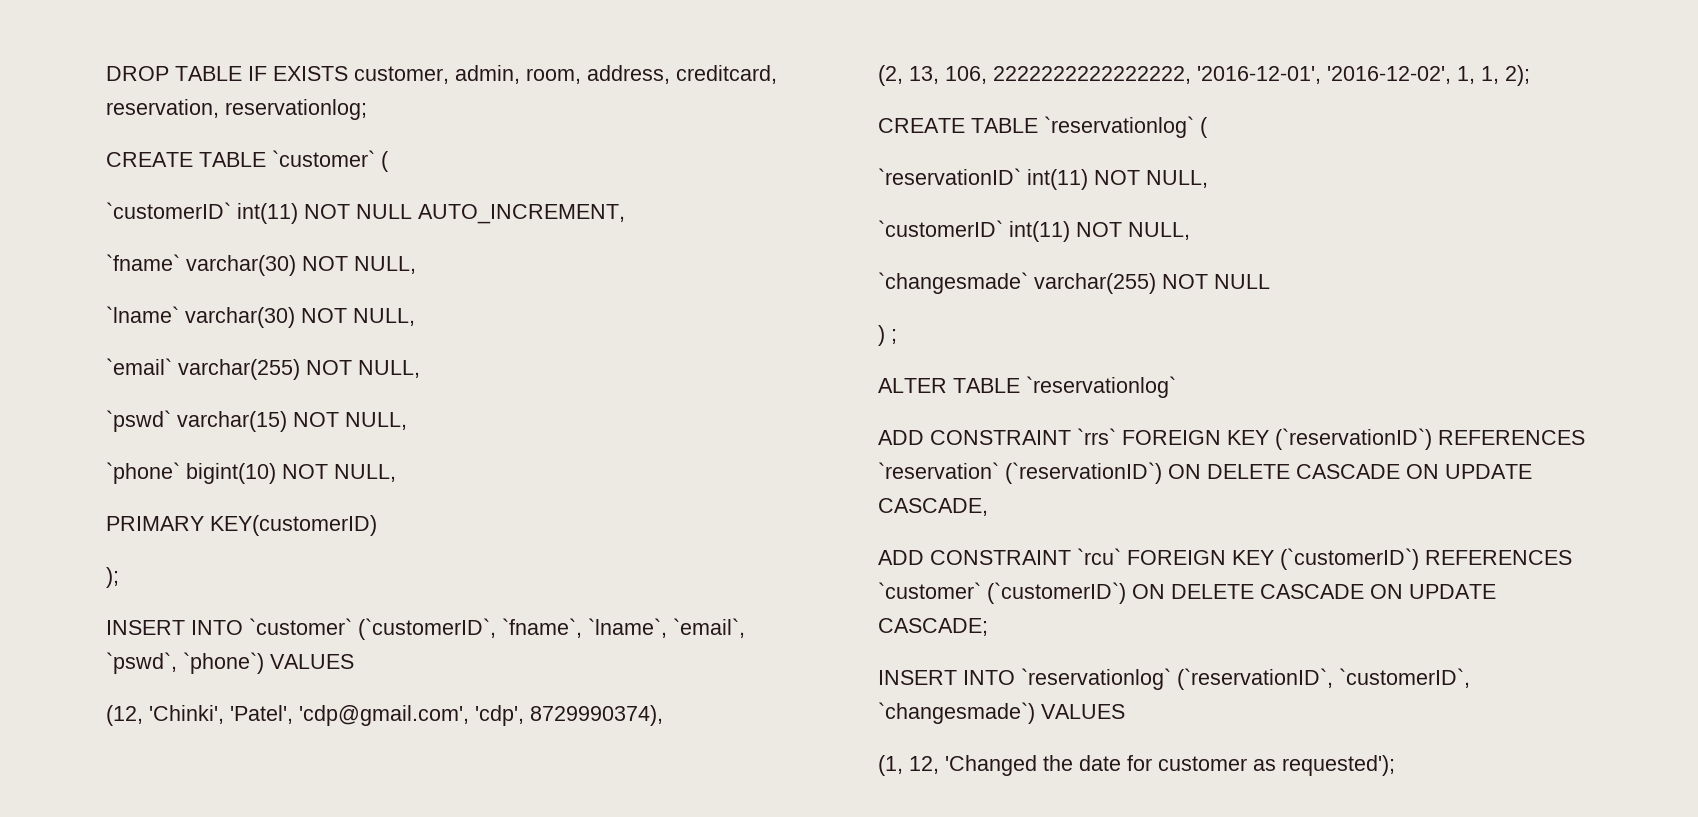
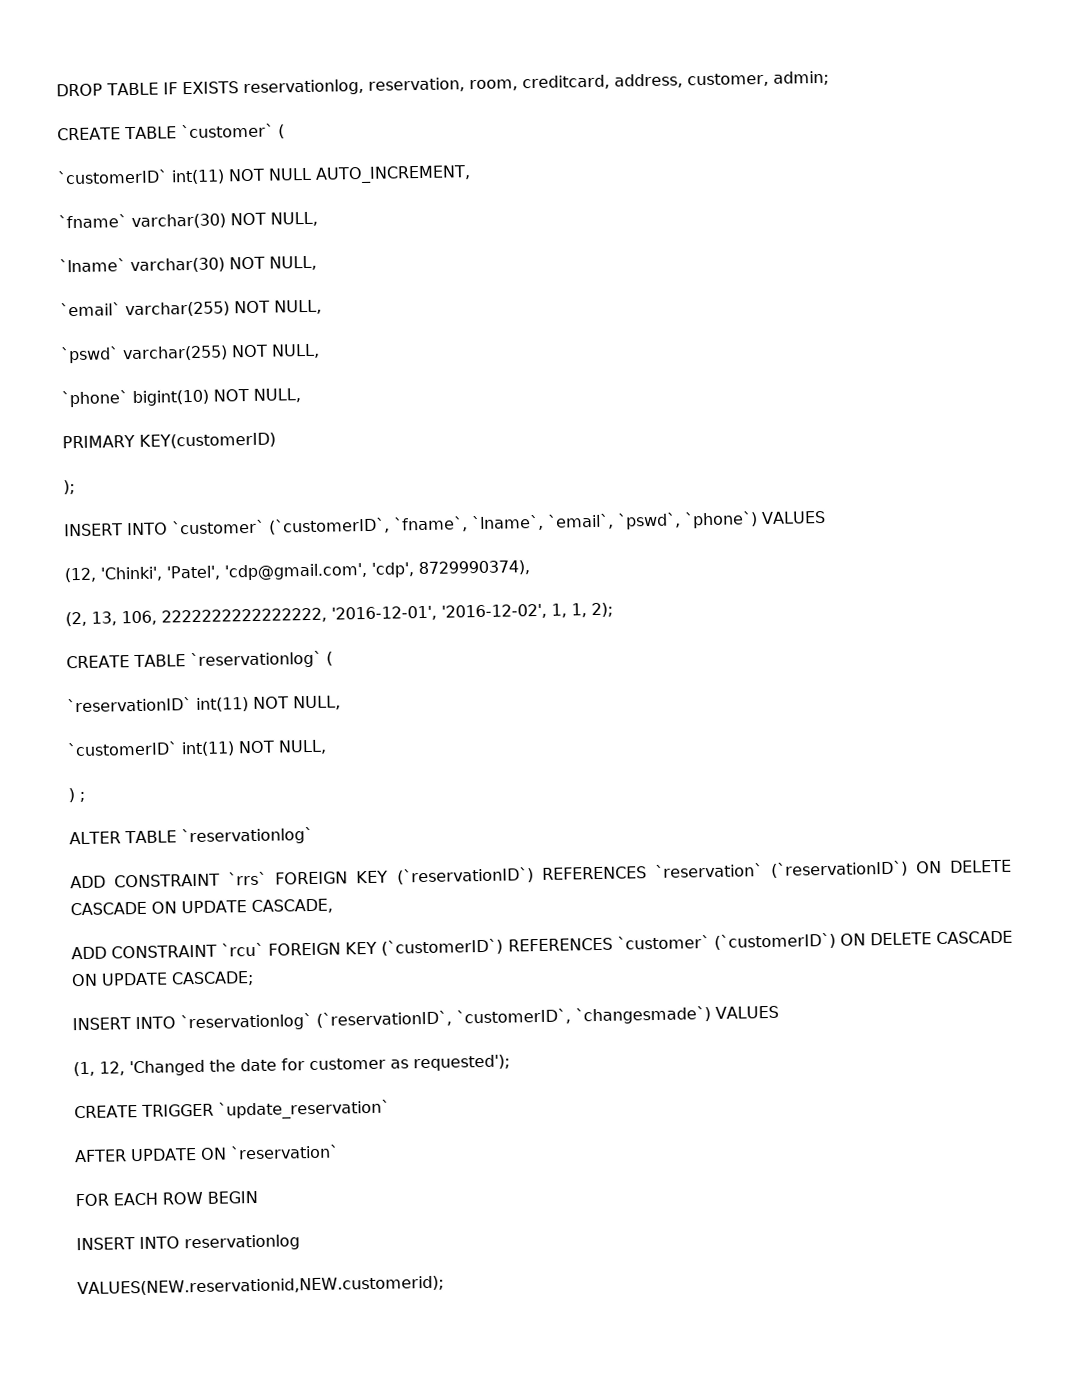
[354,65,777,84] [106,99,367,120] customer, admin, room, address, creditcard, reservation, reservationlog; -> [242,70,829,97] reservationlog, reservation, room, creditcard, address, customer, admin;
[177,411,287,432] varchar(15) -> [122,345,228,362] varchar(255)
[878,272,1270,294] // `changesmade` varchar(255) NOT NULL -> (327, 747) none
(1395, 765) none -> [74,1099,390,1120] [74,1144,339,1163] [75,1190,258,1207] [76,1234,300,1252] [77,1275,444,1297] // CREATE TRIGGER `update_reservation` // AFTER UPDATE ON `reservation` // FOR EACH ROW BEGIN // INSERT INTO reservationlog // VALUES(NEW.reservationid,NEW.customerid);

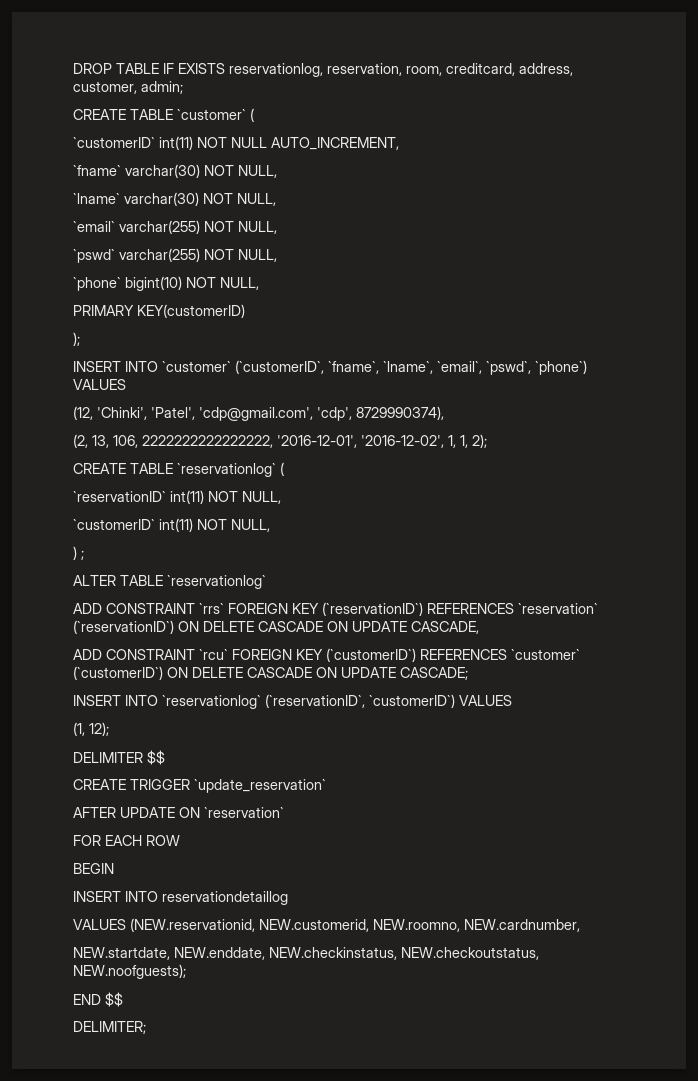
[455,1006,711,1026] `customerID`, `changesmade`) -> [369,694,455,708] `customerID`)
[99,1054,510,1077] 12, 'Changed the date for customer as requested'); -> [89,722,109,736] [73,750,165,765] 12); // DELIMITER $$
(203, 1198) none -> (180, 840) //
[183,1234,300,1252] [77,1275,444,1297] reservationlog // VALUES(NEW.reservationid,NEW.customerid); -> [162,891,288,905] [73,918,580,932] [73,947,539,960] [73,964,186,979] [73,992,123,1007] [73,1021,146,1034] reservationdetaillog // VALUES (NEW.reservationid, NEW.customerid, NEW.roomno, NEW.cardnumber, // NEW.startdate, NEW.enddate, NEW.checkinstatus, NEW.checkoutstatus, NEW.noofguests); // END $$ // DELIMITER;

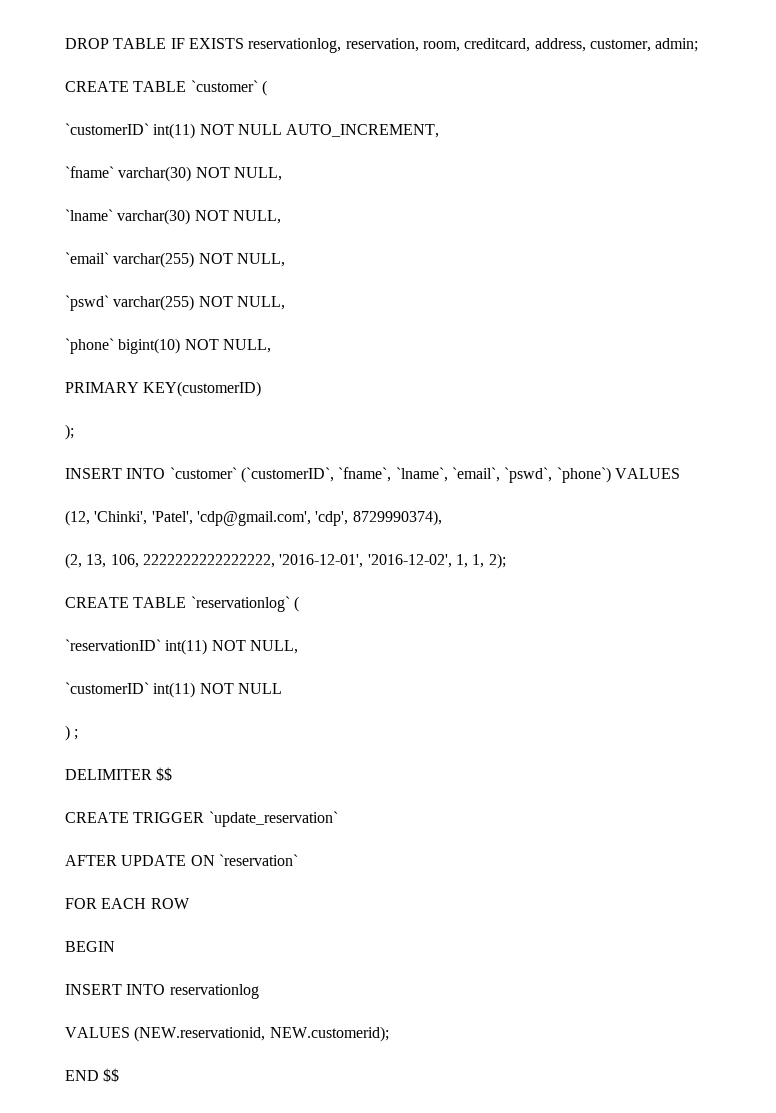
[231,519,270,532] NULL, -> [237,683,282,694] NULL
[73,575,266,589] [73,602,598,616] [73,620,479,634] [73,648,580,662] [73,666,468,680] [73,694,512,709] [73,722,109,736] // ALTER TABLE `reservationlog` // ADD CONSTRAINT `rrs` FOREIGN KEY (`reservationID`) REFERENCES `reservation` (`reservationID`) ON DELETE CASCADE ON UPDATE CASCADE, // ADD CONSTRAINT `rcu` FOREIGN KEY (`customerID`) REFERENCES `customer` (`customerID`) ON DELETE CASCADE ON UPDATE CASCADE; // INSERT INTO `reservationlog` (`reservationID`, `customerID`) VALUES // (1, 12); -> (79, 734) none
[162,891,288,905] reservationdetaillog -> [169,984,259,999] reservationlog
[259,919,580,932] [73,947,539,960] [73,964,186,979] NEW.customerid, NEW.roomno, NEW.cardnumber, // NEW.startdate, NEW.enddate, NEW.checkinstatus, NEW.checkoutstatus, NEW.noofguests); -> [269,1026,389,1042] NEW.customerid);
[73,1021,146,1034] // DELIMITER; -> (120, 1075) none

